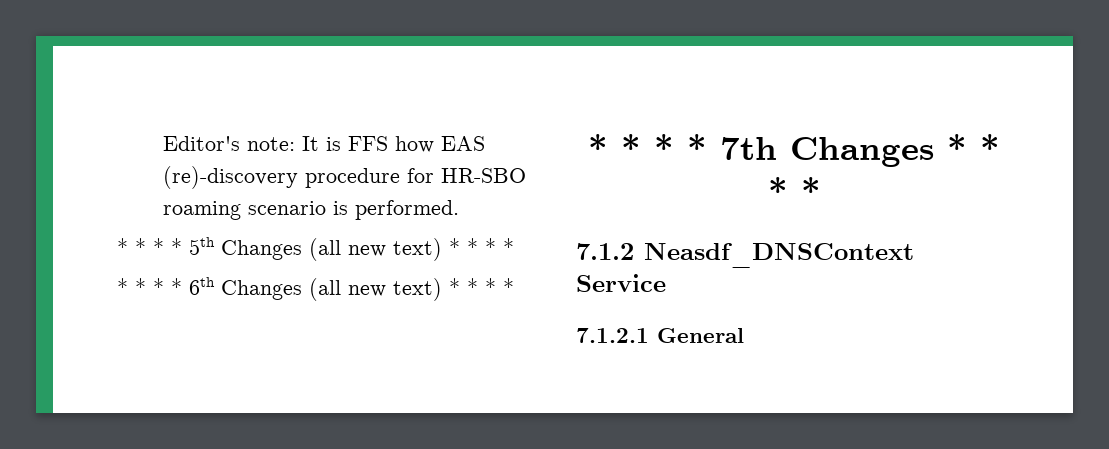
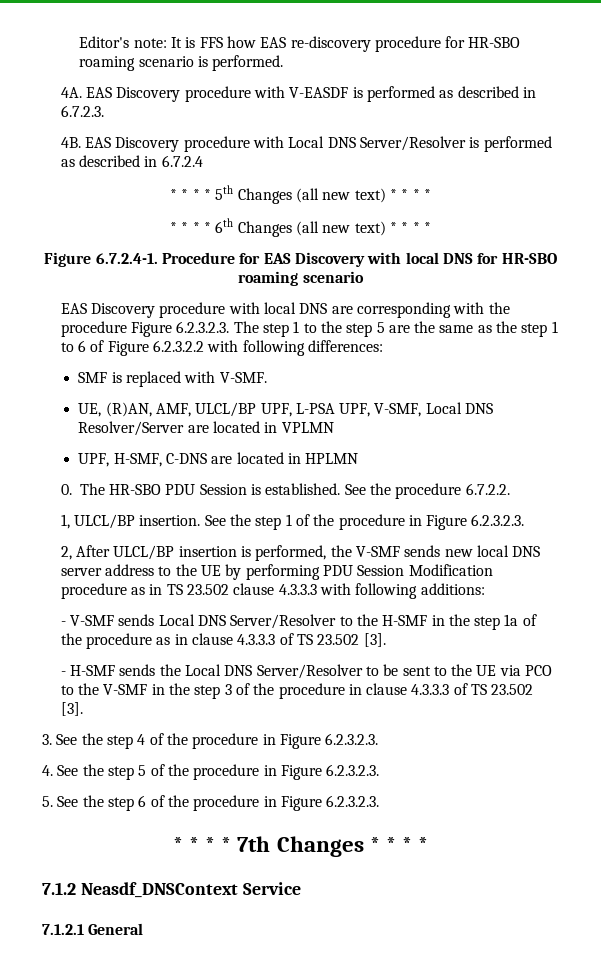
[163,166,299,189] (re)-discovery -> [290,36,371,52] re-discovery
(460, 210) none -> [60,86,536,102] [60,105,104,117] [60,136,552,152] [60,155,203,167] // 4A. EAS Discovery procedure with V-EASDF is performed as described in 6.7.2.3. // 4B. EAS Discovery procedure with Local DNS Server/Resolver is performed as described in 6.7.2.4
(514, 286) none -> [44,252,557,267] [238,271,364,286] [60,302,510,318] [60,321,558,337] [60,340,383,356] [78,371,267,387] [78,402,494,417] [78,421,334,436] [78,452,359,467] [60,483,510,499] [60,514,525,530] [60,545,541,561] [60,564,493,580] [60,583,485,599] [60,614,537,630] [60,633,386,649] [60,664,553,679] [60,683,534,699] [60,702,83,716] [42,733,379,749] [42,764,380,780] [42,795,380,811] // Figure 6.7.2.4-1. Procedure for EAS Discovery with local DNS for HR-SBO roaming scenario // EAS Discovery procedure with local DNS are corresponding with the procedure Figure 6.2.3.2.3. The step 1 to the step 5 are the same as the step 1 to 6 of Figure 6.2.3.2.2 with following differences: // SMF is replaced with V-SMF. // UE, (R)AN, AMF, ULCL/BP UPF, L-PSA UPF, V-SMF, Local DNS Resolver/Server are located in VPLMN // UPF, H-SMF, C-DNS are located in HPLMN // 0. The HR-SBO PDU Session is established. See the procedure 6.7.2.2. // 1, ULCL/BP insertion. See the step 1 of the procedure in Figure 6.2.3.2.3. // 2, After ULCL/BP insertion is performed, the V-SMF sends new local DNS server address to the UE by performing PDU Session Modification procedure as in TS 23.502 clause 4.3.3.3 with following additions: // - V-SMF sends Local DNS Server/Resolver to the H-SMF in the step 1a of the procedure as in clause 4.3.3.3 of TS 23.502 [3]. // - H-SMF sends the Local DNS Server/Resolver to be sent to the UE via PCO to the V-SMF in the step 3 of the procedure in clause 4.3.3.3 of TS 23.502 [3]. // 3. See the step 4 of the procedure in Figure 6.2.3.2.3. // 4. See the step 5 of the procedure in Figure 6.2.3.2.3. // 5. See the step 6 of the procedure in Figure 6.2.3.2.3.

